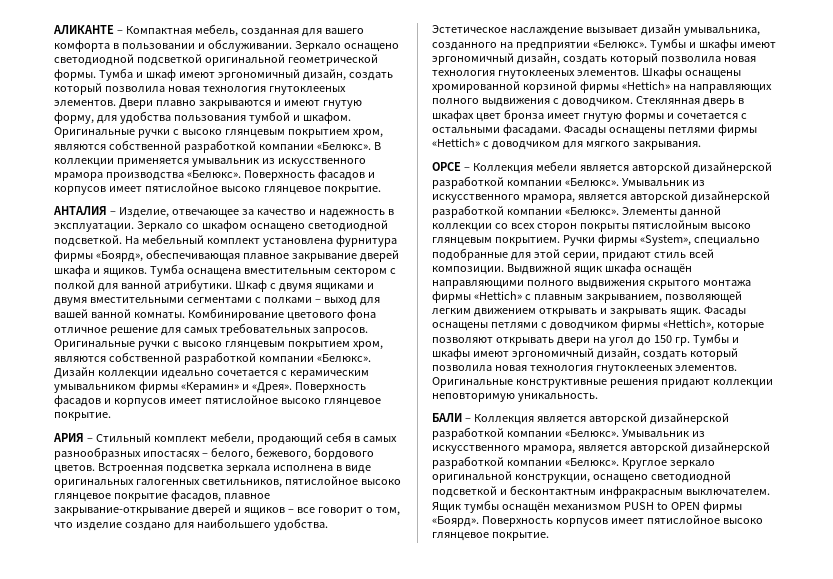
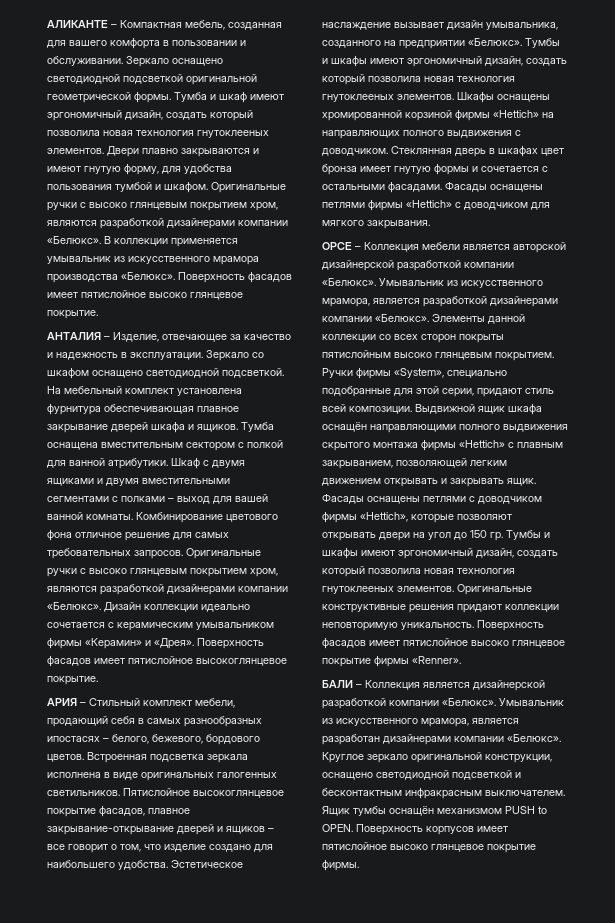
[108,140,256,153] собственной разработкой -> [100,218,235,229] разработкой дизайнерами
[367,172,375,178] [54,186,106,195] и корпусов -> (292, 277) none
[54,250,143,262] фирмы «Боярд», -> (101, 409) none
[108,352,256,365] собственной разработкой -> [100,584,235,595] разработкой дизайнерами
[103,395,381,407] и корпусов имеет пятислойное высоко глянцевое -> [94,656,287,666] имеет пятислойное высокоглянцевое
[201,476,401,488] [54,493,111,502] светильников, пятислойное высоко глянцевое -> [47,788,284,798] светильников. Пятислойное высокоглянцевое
[629,191,770,203] [432,205,504,218] авторской дизайнерской разработкой -> [423,296,558,307] разработкой дизайнерами
(598, 397) none -> [477,620,544,631] [322,638,565,649] [322,656,461,667] Поверхность фасадов имеет пятислойное высоко глянцевое покрытие фирмы «Renner».
[588,413,729,425] [432,427,705,440] [432,442,770,454] [432,456,504,469] авторской дизайнерской разработкой компании «Белюкс». Умывальник из искусственного мрамора, является авторской дизайнерской разработкой -> [473,680,545,691] [322,698,564,709] [322,718,519,727] [322,734,451,745] дизайнерской разработкой компании «Белюкс». Умывальник из искусственного мрамора, является разработан дизайнерами
[670,501,742,513] [432,516,479,527] OPEN фирмы «Боярд». -> [322,824,353,832] OPEN.
[491,532,549,541] покрытие. -> [487,844,536,853] [322,860,359,871] покрытие фирмы.

